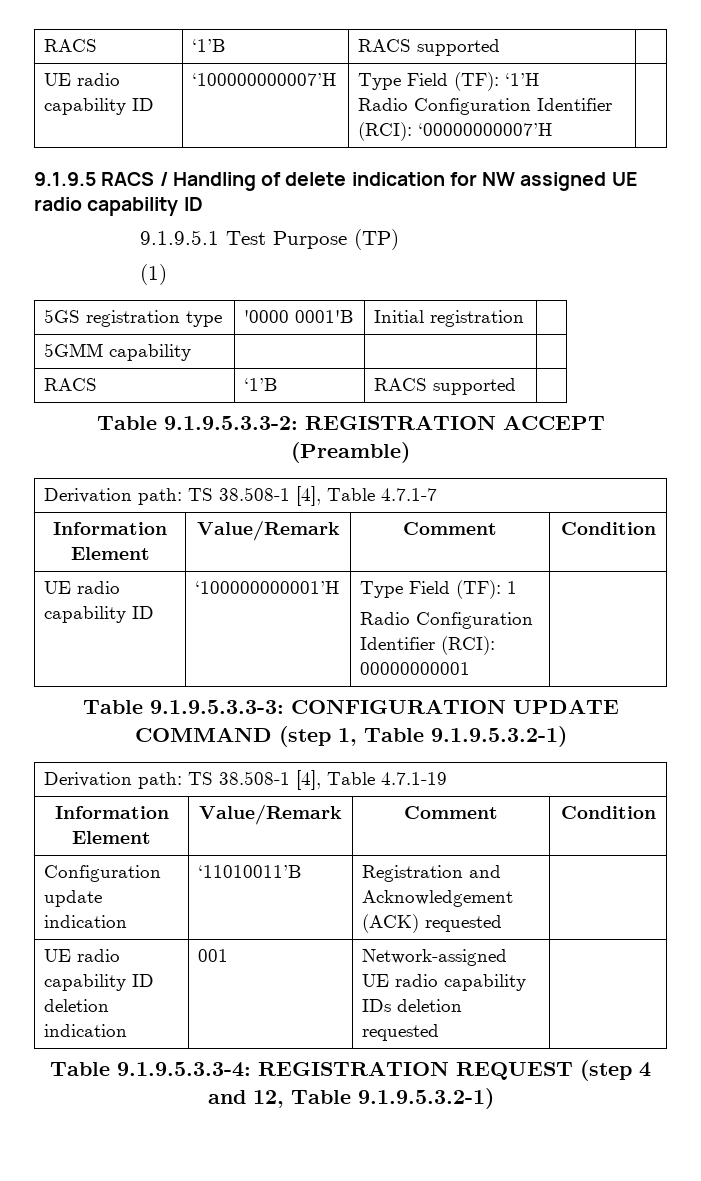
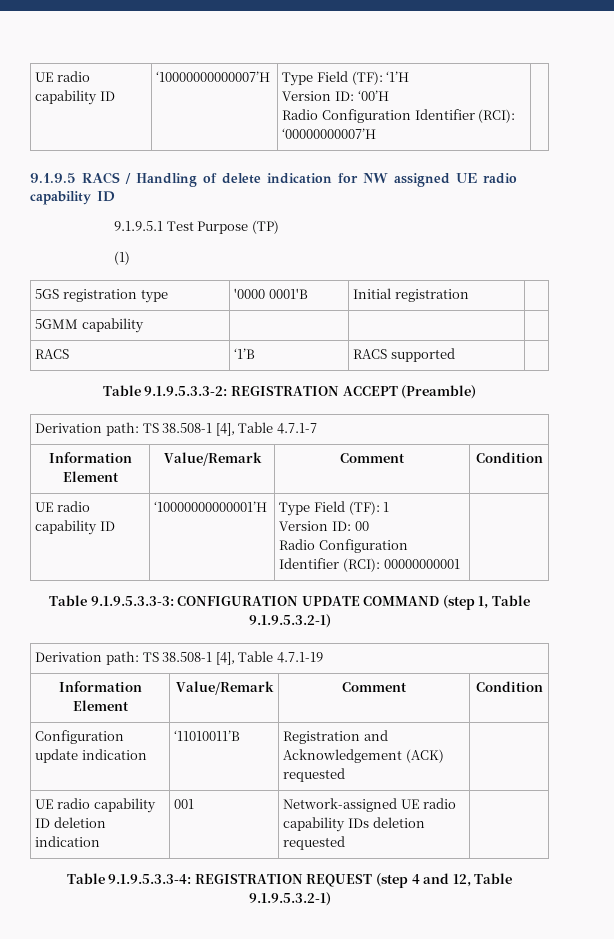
[44,39,98,52] [192,39,226,52] [358,39,501,56] [44,73,121,86] [44,98,155,115] [192,73,337,86] RACS | ‘1’B | RACS supported | // UE radio capability ID | ‘100000000007’H -> [35,71,90,82] [35,90,115,105] [156,71,271,82] UE radio capability ID | ‘10000000000007’H
(540, 79) none -> [282,90,389,101] // Version ID: ‘00’H
[195,581,340,594] ‘100000000001’H -> [154,501,268,512] ‘10000000000001’H
(518, 587) none -> [279,521,369,531] // Version ID: 00

